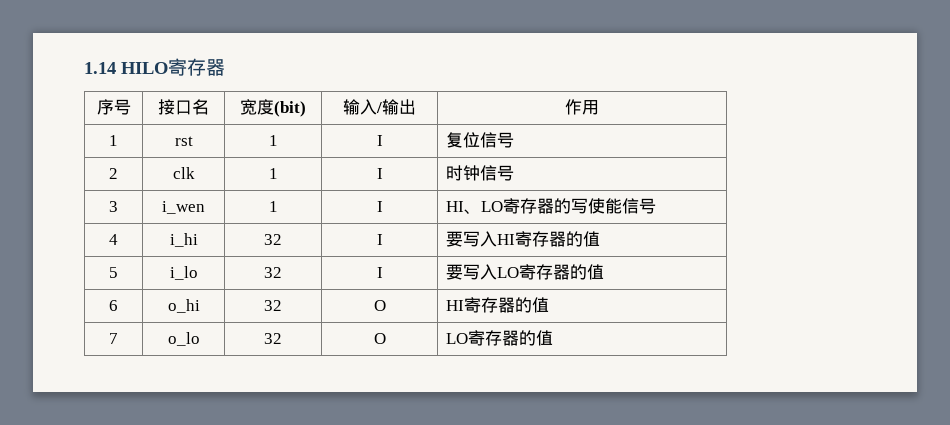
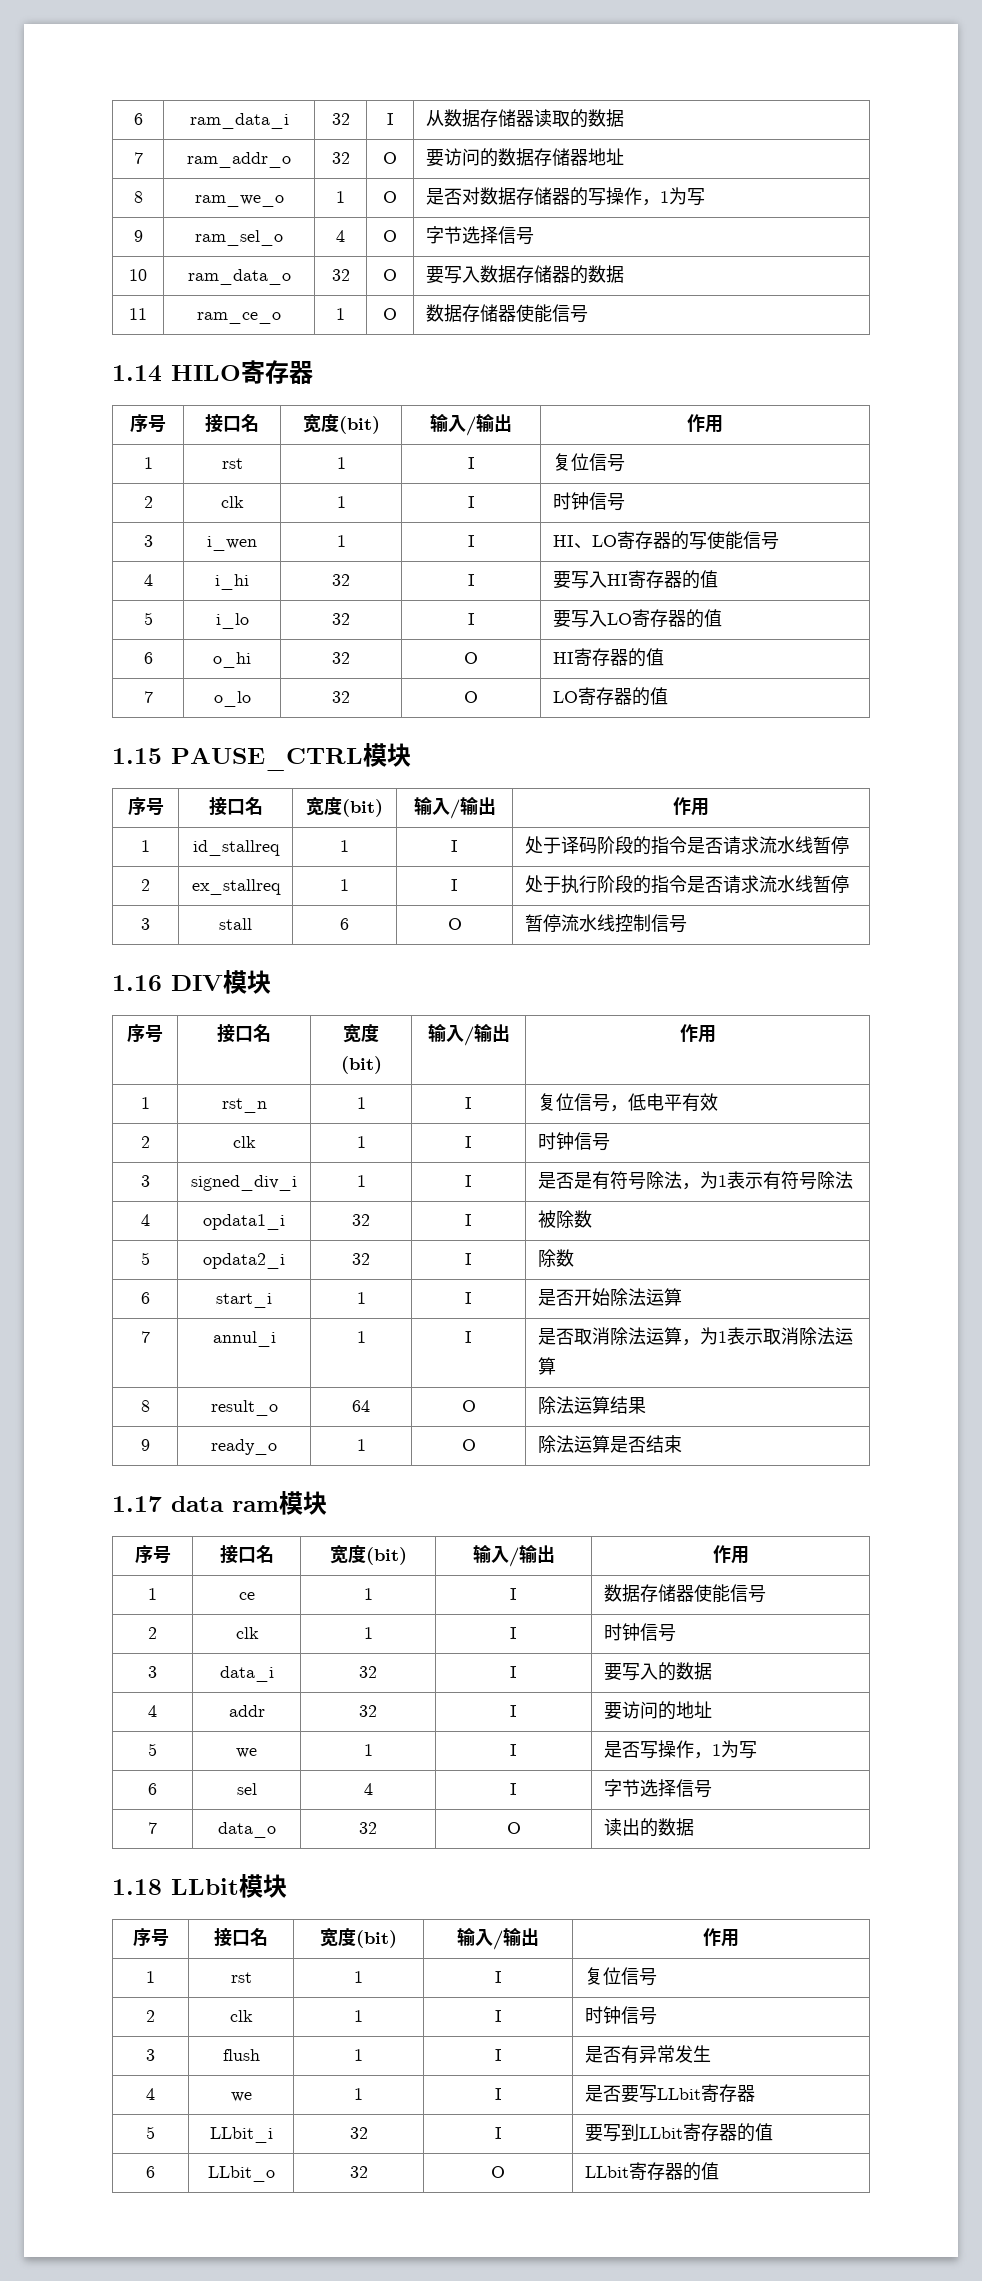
(84, 68) none -> [133,113,143,125] [189,113,289,129] [331,113,350,125] [386,113,394,125] [425,109,624,128] [133,152,143,164] [187,152,291,168] [331,152,350,164] [383,152,397,164] [425,148,624,167] [133,191,143,203] [194,195,284,207] [336,191,345,203] [383,191,397,203] [425,187,705,206] [133,230,143,242] [195,230,283,246] [336,230,345,242] [383,230,397,242] [425,226,534,245] [129,269,147,281] [187,269,291,285] [331,269,350,281] [383,269,397,281] [425,265,624,284] [129,308,147,320] [197,312,281,324] [336,308,345,320] [383,308,397,320] [425,304,588,323] 6 | ram_data_i | 32 | I | 从数据存储器读取的数据 // 7 | ram_addr_o | 32 | O | 要访问的数据存储器地址 // 8 | ram_we_o | 1 | O | 是否对数据存储器的写操作，1为写 // 9 | ram_sel_o | 4 | O | 字节选择信号 // 10 | ram_data_o | 32 | O | 要写入数据存储器的数据 // 11 | ram_ce_o | 1 | O | 数据存储器使能信号 //
(554, 338) none -> [112,743,411,771] [127,797,164,816] [208,797,263,816] [306,796,383,817] [413,796,496,819] [673,797,709,816] [141,840,150,852] [192,840,280,856] [340,840,349,852] [451,840,458,852] [524,836,849,855] [141,879,150,891] [191,879,281,895] [340,879,349,891] [451,879,458,891] [524,875,849,894] [141,918,150,930] [219,918,252,930] [340,918,349,930] [447,918,462,930] [524,914,687,933] [112,970,271,994] [127,1024,163,1043] [217,1024,271,1043] [343,1023,379,1043] [340,1056,382,1074] [427,1023,510,1046] [679,1024,716,1043] [140,1097,150,1109] [221,1098,267,1113] [356,1097,366,1109] [465,1097,472,1109] [537,1093,718,1112] [140,1136,150,1148] [233,1136,256,1148] [356,1136,366,1148] [465,1136,472,1148] [537,1132,610,1151] [140,1175,150,1187] [191,1175,297,1191] [356,1175,366,1187] [465,1175,472,1187] [537,1171,853,1190] [140,1214,150,1226] [203,1214,285,1230] [352,1214,370,1226] [465,1214,472,1226] [537,1210,592,1228] [140,1252,150,1265] [203,1253,285,1269] [352,1253,370,1265] [465,1253,472,1265] [537,1249,574,1267] [140,1292,150,1304] [216,1293,272,1308] [356,1292,366,1304] [465,1292,472,1304] [537,1288,682,1306] [140,1331,150,1343] [212,1331,276,1347] [356,1331,366,1343] [465,1331,472,1343] [537,1327,853,1346] [537,1357,556,1375] [140,1400,150,1412] [210,1400,278,1416] [352,1400,370,1412] [461,1400,476,1412] [537,1396,646,1414] [140,1439,150,1451] [211,1439,277,1455] [356,1439,366,1451] [461,1439,476,1451] [537,1435,682,1453] [112,1491,327,1515] [134,1545,171,1564] [219,1545,274,1564] [329,1544,407,1565] [472,1544,555,1567] [712,1545,749,1564] [148,1588,157,1600] [238,1592,255,1600] [363,1588,373,1600] [510,1588,517,1600] [603,1584,766,1603] [148,1627,157,1639] [235,1627,259,1639] [363,1627,373,1639] [510,1627,517,1639] [603,1623,676,1642] [148,1666,157,1678] [219,1666,274,1682] [359,1666,377,1678] [510,1666,517,1678] [603,1662,712,1681] [148,1705,157,1717] [228,1705,265,1717] [359,1705,377,1717] [510,1705,517,1717] [603,1701,712,1720] [148,1743,157,1756] [236,1748,257,1758] [363,1744,373,1756] [510,1744,517,1756] [603,1740,757,1759] [148,1783,157,1795] [236,1783,257,1795] [363,1783,373,1795] [510,1783,517,1795] [603,1779,712,1798] [148,1822,157,1834] [217,1822,276,1838] [359,1822,377,1834] [506,1822,521,1834] [603,1818,694,1837] [112,1874,287,1898] [132,1928,169,1947] [214,1928,268,1947] [320,1927,397,1948] [457,1927,539,1950] [703,1928,739,1947] [146,1971,155,1983] [230,1972,252,1983] [354,1971,363,1983] [494,1971,502,1983] [584,1967,657,1986] [146,2010,155,2022] [230,2010,253,2022] [354,2010,363,2022] [494,2010,502,2022] [584,2006,657,2025] [146,2049,155,2061] [222,2049,260,2061] [354,2049,363,2061] [494,2049,502,2061] [584,2045,711,2064] [146,2088,155,2100] [230,2092,252,2102] [354,2088,363,2100] [494,2088,502,2100] [584,2084,755,2103] [146,2126,155,2139] [209,2127,273,2143] [349,2127,368,2139] [494,2127,502,2139] [584,2123,773,2142] [146,2166,155,2178] [207,2166,275,2182] [349,2166,368,2178] [491,2166,505,2178] [584,2162,719,2181] // 1.15 PAUSE_CTRL模块 // 序号 | 接口名 | 宽度(bit) | 输入/输出 | 作用 // 1 | id_stallreq | 1 | I | 处于译码阶段的指令是否请求流水线暂停 // 2 | ex_stallreq | 1 | I | 处于执行阶段的指令是否请求流水线暂停 // 3 | stall | 6 | O | 暂停流水线控制信号 // 1.16 DIV模块 // 序号 | 接口名 | 宽度(bit) | 输入/输出 | 作用 // 1 | rst_n | 1 | I | 复位信号，低电平有效 // 2 | clk | 1 | I | 时钟信号 // 3 | signed_div_i | 1 | I | 是否是有符号除法，为1表示有符号除法 // 4 | opdata1_i | 32 | I | 被除数 // 5 | opdata2_i | 32 | I | 除数 // 6 | start_i | 1 | I | 是否开始除法运算 // 7 | annul_i | 1 | I | 是否取消除法运算，为1表示取消除法运算 // 8 | result_o | 64 | O | 除法运算结果 // 9 | ready_o | 1 | O | 除法运算是否结束 // 1.17 data ram模块 // 序号 | 接口名 | 宽度(bit) | 输入/输出 | 作用 // 1 | ce | 1 | I | 数据存储器使能信号 // 2 | clk | 1 | I | 时钟信号 // 3 | data_i | 32 | I | 要写入的数据 // 4 | addr | 32 | I | 要访问的地址 // 5 | we | 1 | I | 是否写操作，1为写 // 6 | sel | 4 | I | 字节选择信号 // 7 | data_o | 32 | O | 读出的数据 // 1.18 LLbit模块 // 序号 | 接口名 | 宽度(bit) | 输入/输出 | 作用 // 1 | rst | 1 | I | 复位信号 // 2 | clk | 1 | I | 时钟信号 // 3 | flush | 1 | I | 是否有异常发生 // 4 | we | 1 | I | 是否要写LLbit寄存器 // 5 | LLbit_i | 32 | I | 要写到LLbit寄存器的值 // 6 | LLbit_o | 32 | O | LLbit寄存器的值

